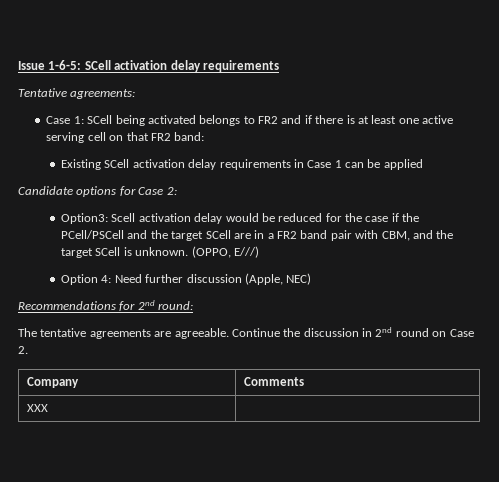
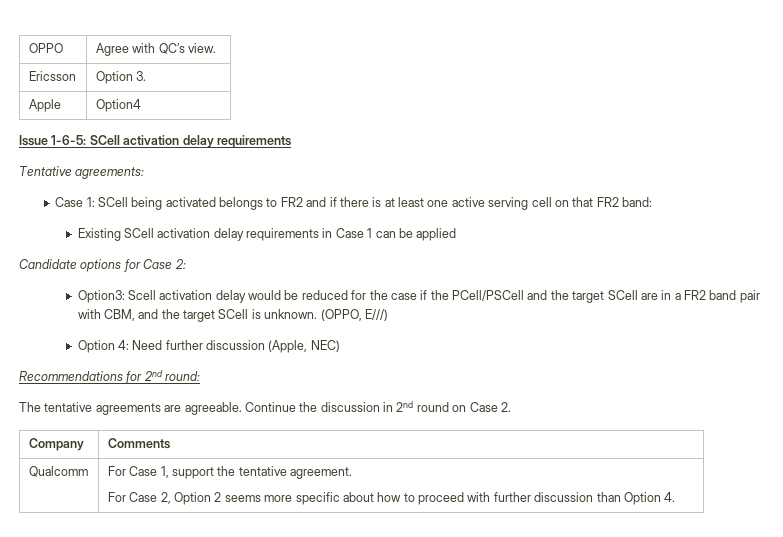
(18, 65) none -> [28,43,63,53] [95,43,216,56] [28,71,76,81] [95,71,147,84] [28,99,61,112] [95,99,141,112] OPPO | Agree with QC’s view. // Ericsson | Option 3. // Apple | Option4 //
[27,404,49,412] XXX | -> [28,466,88,477] [107,466,353,479] [107,492,676,505] Qualcomm | For Case 1, support the tentative agreement. // For Case 2, Option 2 seems more specific about how to proceed with further discussion than Option 4.

